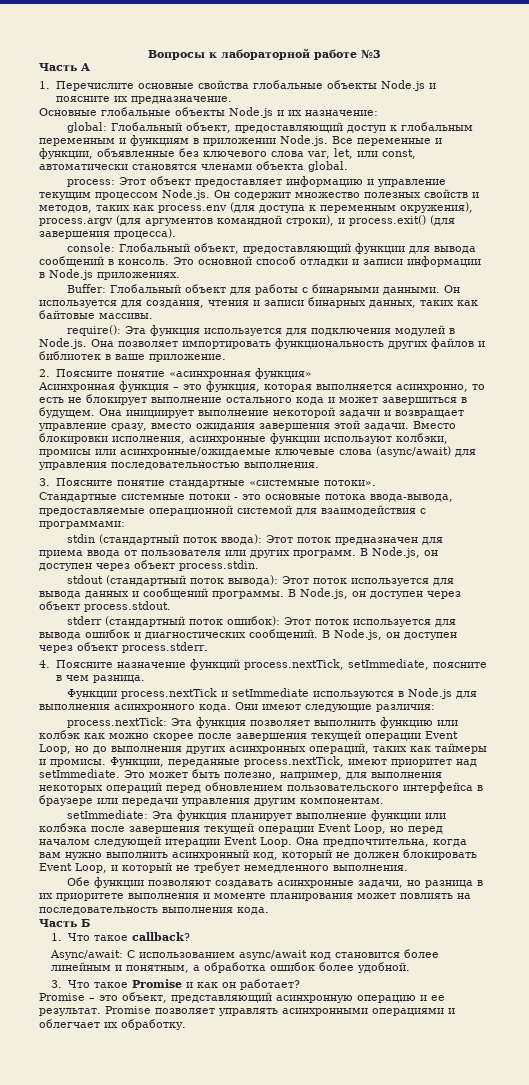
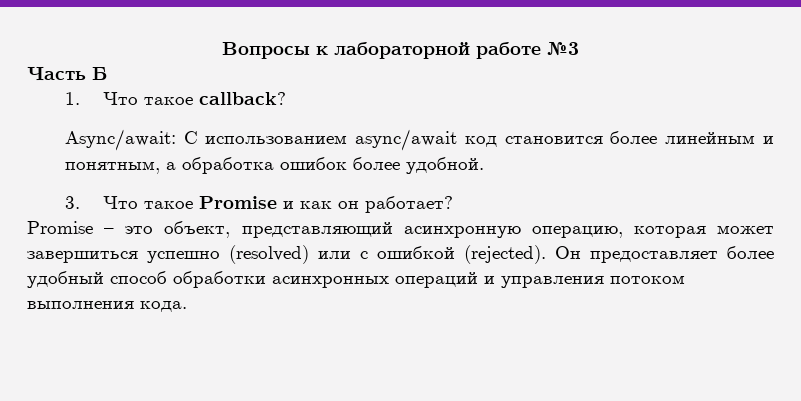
[39,63,90,71] [39,80,436,91] [55,96,232,104] [39,107,378,118] [66,122,473,133] [39,135,442,146] [39,148,416,159] [39,161,348,172] [66,176,446,187] [39,189,479,200] [39,202,473,213] [39,215,455,226] [39,228,176,239] [66,243,476,254] [39,256,481,267] [39,269,180,280] [66,284,460,295] [39,297,478,308] [39,310,153,319] [66,325,455,336] [39,338,485,349] [39,351,226,362] [39,368,312,379] [39,381,485,392] [39,394,467,405] [39,407,464,418] [39,420,456,431] [39,433,448,444] [39,446,476,457] [39,462,319,470] [39,478,376,488] [39,492,453,502] [39,505,426,516] [39,521,125,529] [66,534,443,545] [39,547,438,558] [39,560,259,571] [66,575,454,586] [39,588,461,599] [39,601,171,612] [66,616,456,627] [39,629,457,640] [39,642,208,653] [39,659,487,670] [55,675,145,683] [66,688,477,699] [39,702,435,712] [66,717,458,728] [39,730,458,741] [39,743,487,754] [39,756,477,767] [39,769,442,780] [39,782,483,793] [39,795,384,806] [66,810,446,821] [39,823,443,834] [39,836,467,847] [39,849,477,860] [39,862,408,873] [66,877,483,888] [39,893,471,901] [39,907,269,915] // Часть А // 1. Перечислите основные свойства глобальные объекты Node.js и поясните их предназначение. // Основные глобальные объекты Node.js и их назначение: // global: Глобальный объект, предоставляющий доступ к глобальным переменным и функциям в приложении Node.js. Все переменные и функции, объявленные без ключевого слова var, let, или const, автоматически становятся членами объекта global. // process: Этот объект предоставляет информацию и управление текущим процессом Node.js. Он содержит множество полезных свойств и методов, таких как process.env (для доступа к переменным окружения), process.argv (для аргументов командной строки), и process.exit() (для завершения процесса). // console: Глобальный объект, предоставляющий функции для вывода сообщений в консоль. Это основной способ отладки и записи информации в Node.js приложениях. // Buffer: Глобальный объект для работы с бинарными данными. Он используется для создания, чтения и записи бинарных данных, таких как байтовые массивы. // require(): Эта функция используется для подключения модулей в Node.js. Она позволяет импортировать функциональность других файлов и библиотек в ваше приложение. // 2. Поясните понятие «асинхронная функция» // Асинхронная функция – это функция, которая выполняется асинхронно, то есть не блокирует выполнение остального кода и может завершиться в будущем. Она инициирует выполнение некоторой задачи и возвращает управление сразу, вместо ожидания завершения этой задачи. Вместо блокировки исполнения, асинхронные функции используют колбэки, промисы или асинхронные/ожидаемые ключевые слова (async/await) для управления последовательностью выполнения. // 3. Поясните понятие стандартные «системные потоки». // Стандартные системные потоки - это основные потока ввода-вывода, предоставляемые операционной системой для взаимодействия с программами: // stdin (стандартный поток ввода): Этот поток предназначен для приема ввода от пользователя или других программ. В Node.js, он доступен через объект process.stdin. // stdout (стандартный поток вывода): Этот поток используется для вывода данных и сообщений программы. В Node.js, он доступен через объект process.stdout. // stderr (стандартный поток ошибок): Этот поток используется для вывода ошибок и диагностических сообщений. В Node.js, он доступен через объект process.stderr. // 4. Поясните назначение функций process.nextTick, setImmediate, поясните в чем разница. // Функции process.nextTick и setImmediate используются в Node.js для выполнения асинхронного кода. Они имеют следующие различия: // process.nextTick: Эта функция позволяет выполнить функцию или колбэк как можно скорее после завершения текущей операции Event Loop, но до выполнения других асинхронных операций, таких как таймеры и промисы. Функции, переданные process.nextTick, имеют приоритет над setImmediate. Это может быть полезно, например, для выполнения некоторых операций перед обновлением пользовательского интерфейса в браузере или передачи управления другим компонентам. // setImmediate: Эта функция планирует выполнение функции или колбэка после завершения текущей операции Event Loop, но перед началом следующей итерации Event Loop. Она предпочтительна, когда вам нужно выполнить асинхронный код, который не должен блокировать Event Loop, и который не требует немедленного выполнения. // Обе функции позволяют создавать асинхронные задачи, но разница в их приоритете выполнения и моменте планирования может повлиять на последовательность выполнения кода. -> (579, 49) none
[357,995,445,1003] [39,1006,455,1016] [39,1019,186,1030] операцию и ее результат. Promise позволяет управлять асинхронными операциями и облегчает их обработку. -> [531,225,774,238] [27,245,774,264] [27,271,685,288] [27,301,187,312] операцию, которая может завершиться успешно (resolved) или с ошибкой (rejected). Он предоставляет более удобный способ обработки асинхронных операций и управления потоком выполнения кода.

